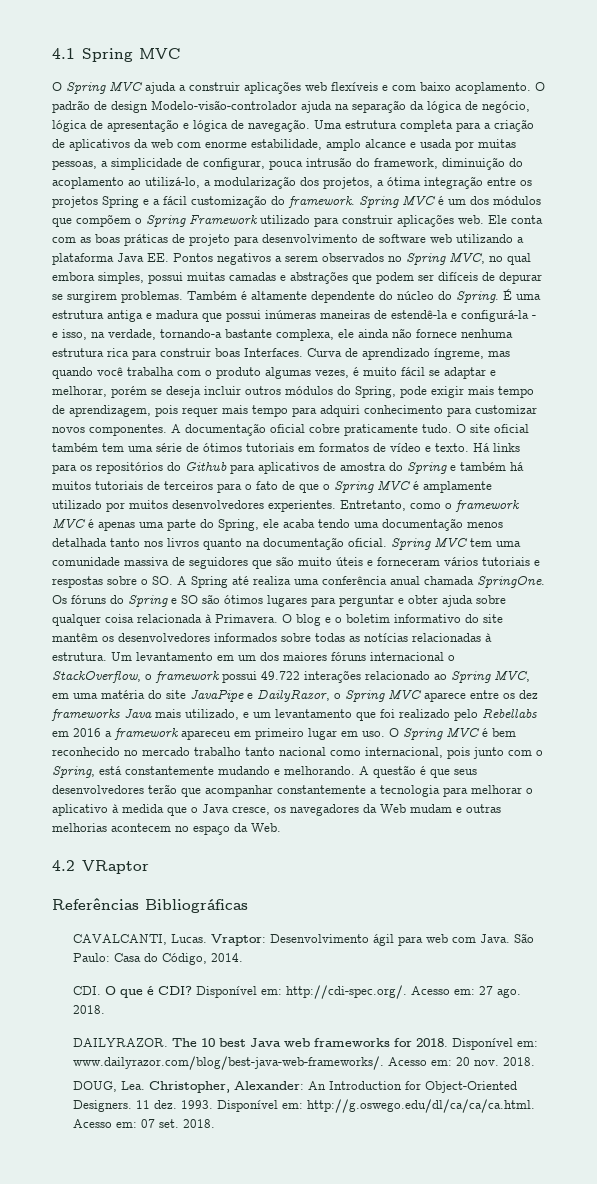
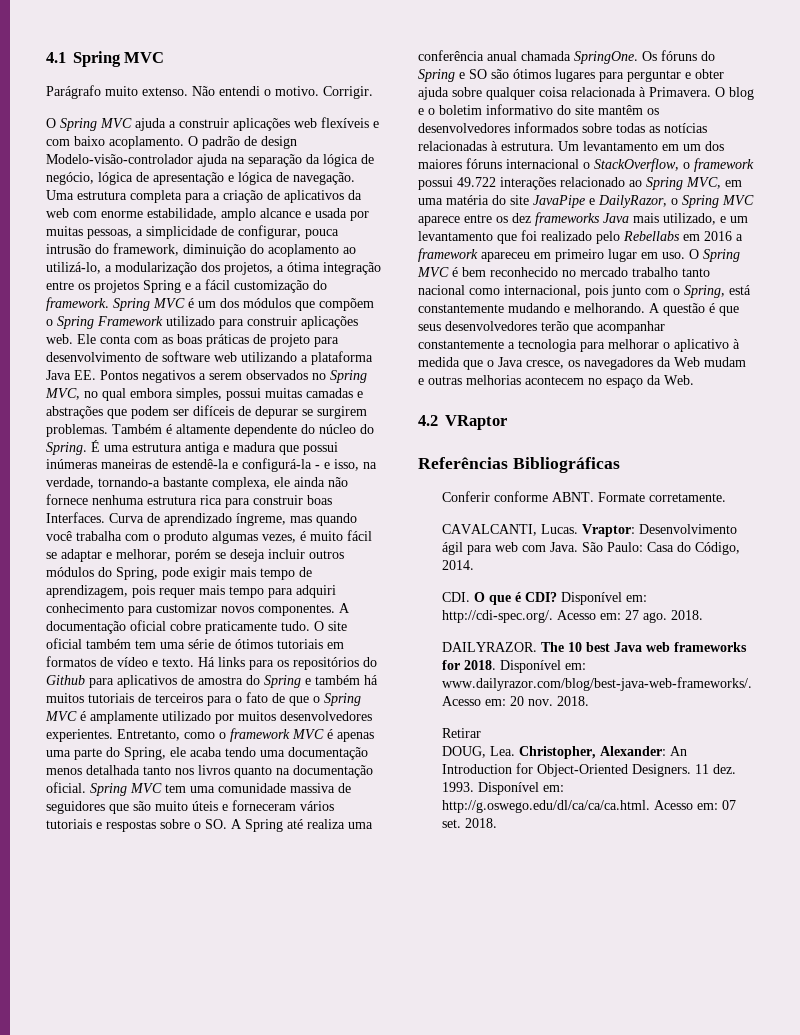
(180, 53) none -> [46,85,373,99] // Parágrafo muito extenso. Não entendi o motivo. Corrigir.
(248, 906) none -> [442,491,727,502] // Conferir conforme ABNT. Formate corretamente.
(536, 1061) none -> [442,728,482,738] // Retirar

